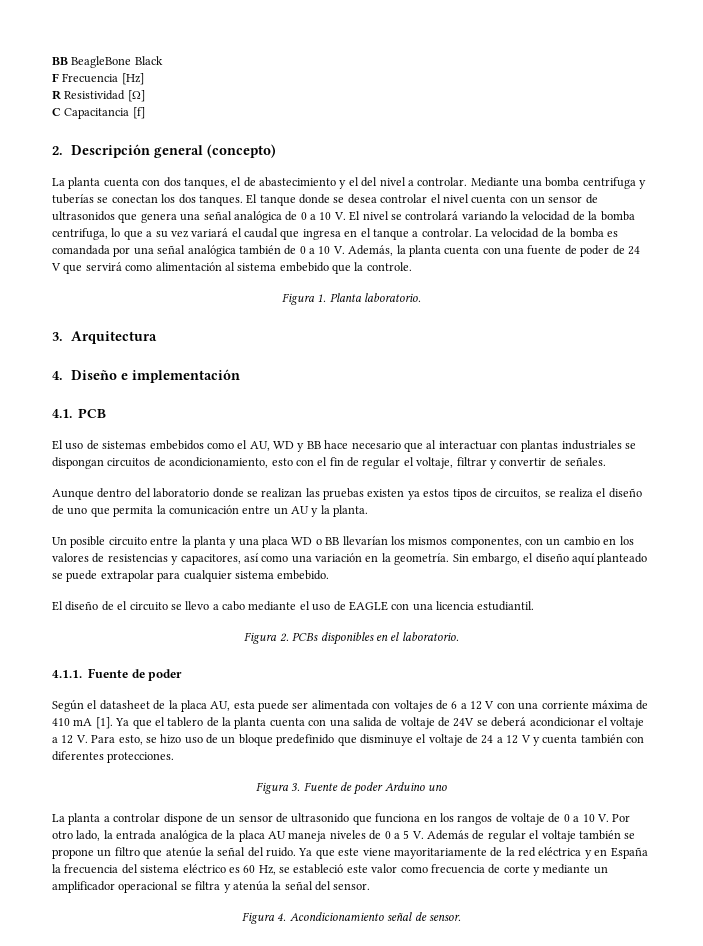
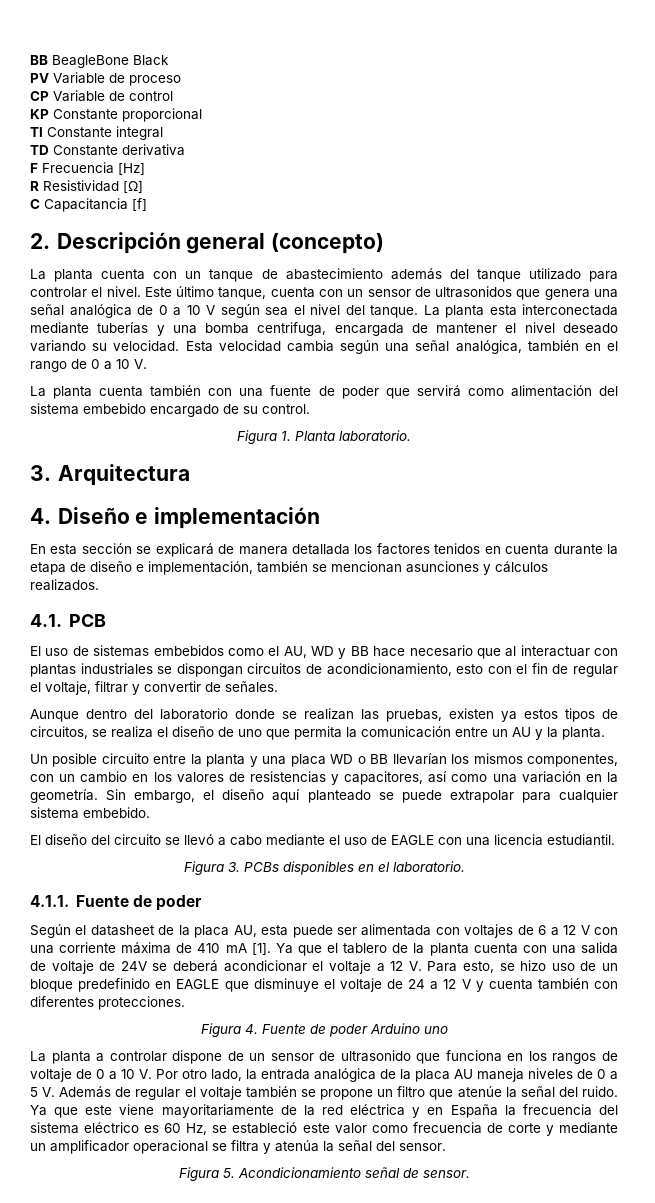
(163, 60) none -> [30,72,181,86] [30,90,173,102] [30,108,202,122] [30,126,163,140] [30,144,185,156] // PV Variable de proceso // CP Variable de control // KP Constante proporcional // TI Constante integral // TD Constante derivativa
[163,177,647,189] [52,194,469,206] dos tanques, el de abastecimiento y el del nivel a controlar. Mediante una bomba centrifuga y tuberías se conectan los dos tanques. El tanque donde se desea controlar el nivel -> [185,268,618,282] [30,286,267,300] un tanque de abastecimiento además del tanque utilizado para controlar el nivel. Este último tanque,
[333,211,635,221] [52,228,618,240] [52,245,480,257] V. El nivel se controlará variando la velocidad de la bomba centrifuga, lo que a su vez variará el caudal que ingresa en el tanque a controlar. La velocidad de la bomba es comandada por una señal analógica también de 0 a 10 V. Además, la planta cuenta -> [206,304,618,318] [30,322,618,336] [30,340,618,354] [30,359,147,372] [30,385,202,399] V según sea el nivel del tanque. La planta esta interconectada mediante tuberías y una bomba centrifuga, encargada de mantener el nivel deseado variando su velocidad. Esta velocidad cambia según una señal analógica, también en el rango de 0 a 10 V. // La planta cuenta también
[612,245,640,255] [51,263,61,271] de 24 V -> (379, 392) none
[224,262,235,271] al -> [599,386,619,396] del
[332,262,412,274] que la controle. -> [150,404,310,417] encargado de su control.
(240, 376) none -> [30,543,619,557] [30,561,548,575] [30,579,99,591] // En esta sección se explicará de manera detallada los factores tenidos en cuenta durante la etapa de diseño e implementación, también se mencionan asunciones y cálculos realizados.
[323,488,364,500] pruebas -> [386,709,442,722] pruebas,
[101,601,128,611] de el -> [91,835,110,845] del
[185,601,210,610] llevo -> [184,834,214,845] llevó
[279,633,289,642] 2. -> [227,862,240,872] 3.
(335, 740) none -> [155,979,220,989] en EAGLE
[291,783,301,791] 3. -> [244,1024,258,1034] 4.
[277,913,287,921] 4. -> [222,1168,235,1178] 5.

